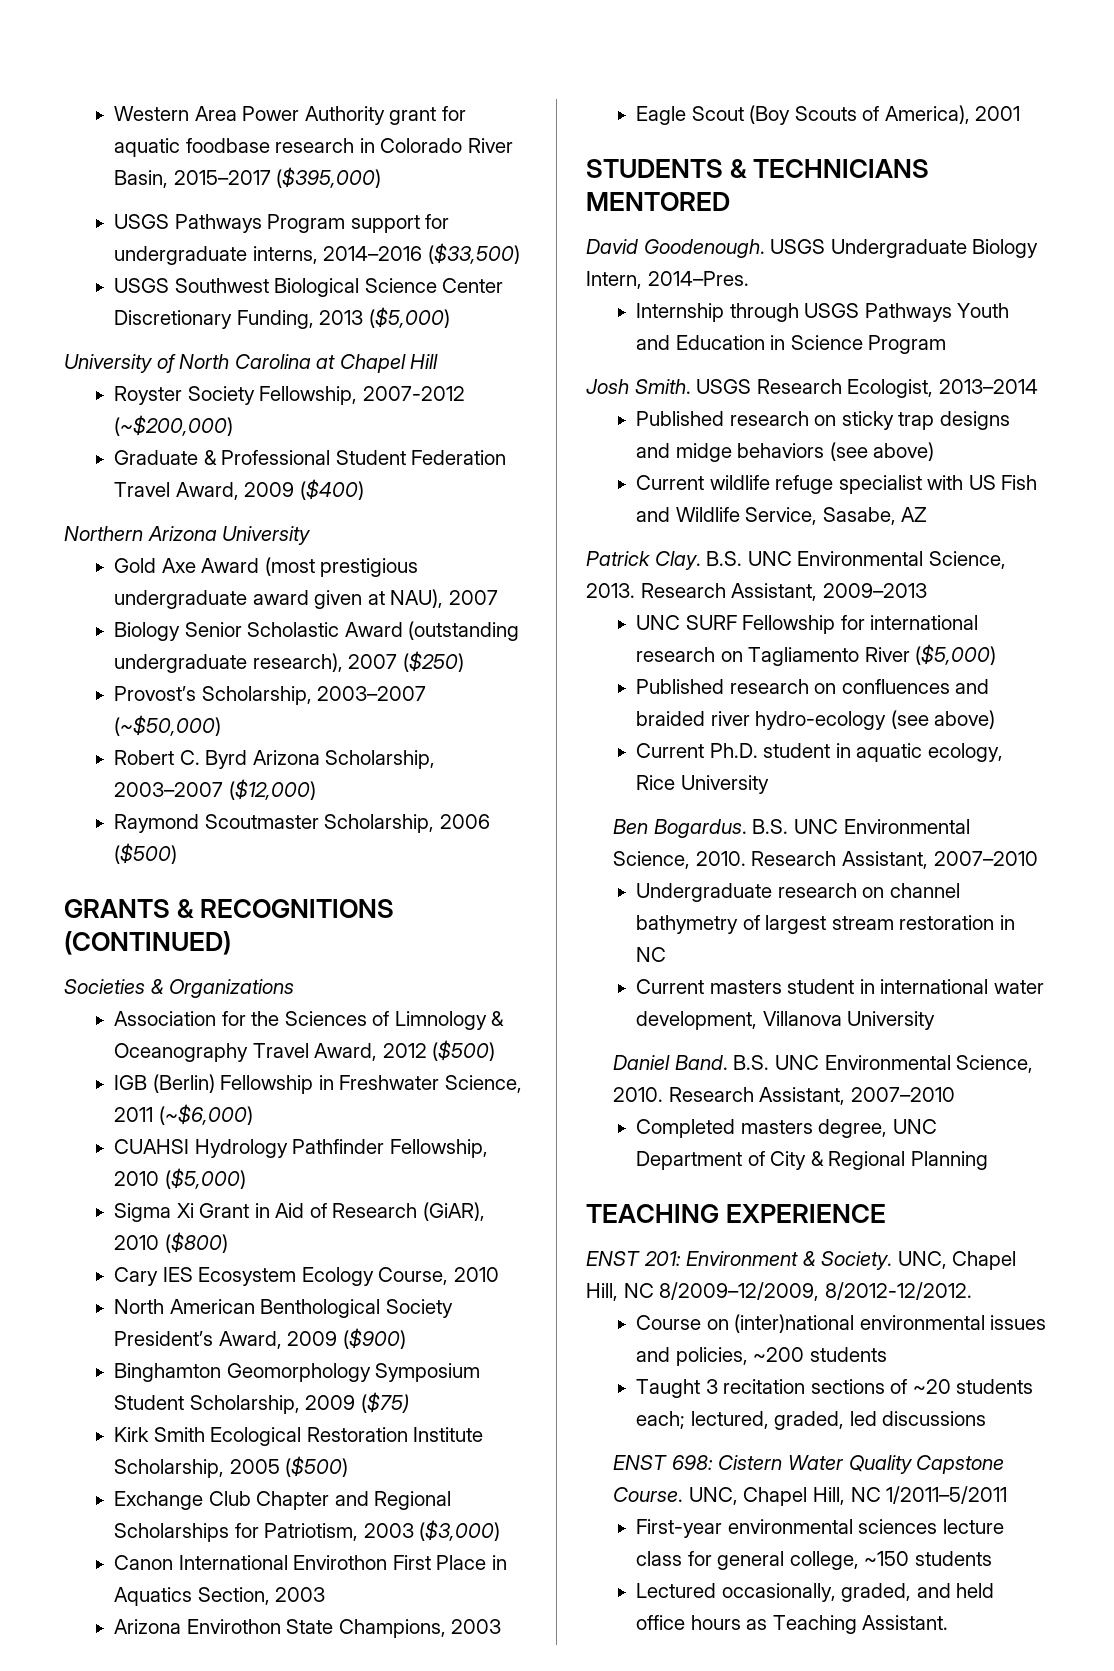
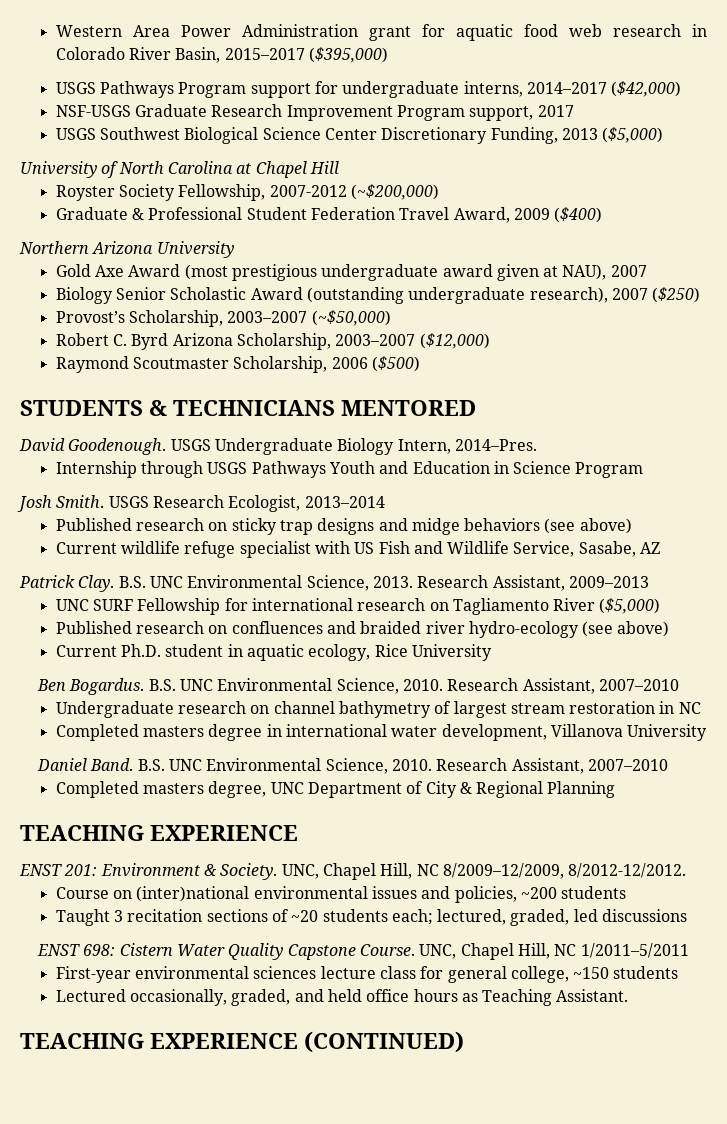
[304,106,385,125] Authority -> [241,24,358,37] Administration
[185,138,270,153] foodbase -> [523,24,602,37] food web
[323,243,520,264] 2014–2016 ($33,500) -> [526,81,682,97] [55,104,574,121] 2014–2017 ($42,000) // NSF-USGS Graduate Research Improvement Program support, 2017
[64,899,395,918] [64,931,231,955] [64,979,295,998] [113,1011,505,1030] [113,1040,496,1062] [113,1074,522,1094] [113,1104,253,1125] [113,1139,488,1158] [113,1168,246,1189] [113,1202,485,1222] [113,1232,228,1253] [113,1267,499,1286] [113,1299,453,1318] [113,1328,406,1349] [113,1363,481,1382] [113,1392,409,1414] [113,1427,484,1446] [113,1456,349,1478] [113,1491,452,1510] [113,1520,501,1542] [113,1555,507,1570] [113,1587,326,1606] [113,1619,502,1638] [635,105,1021,125] // GRANTS & RECOGNITIONS (CONTINUED) // Societies & Organizations // Association for the Sciences of Limnology & Oceanography Travel Award, 2012 ($500) // IGB (Berlin) Fellowship in Freshwater Science, 2011 (~$6,000) // CUAHSI Hydrology Pathfinder Fellowship, 2010 ($5,000) // Sigma Xi Grant in Aid of Research (GiAR), 2010 ($800) // Cary IES Ecosystem Ecology Course, 2010 // North American Benthological Society President’s Award, 2009 ($900) // Binghamton Geomorphology Symposium Student Scholarship, 2009 ($75) // Kirk Smith Ecological Restoration Institute Scholarship, 2005 ($500) // Exchange Club Chapter and Regional Scholarships for Patriotism, 2003 ($3,000) // Canon International Envirothon First Place in Aquatics Section, 2003 // Arizona Envirothon State Champions, 2003 // Eagle Scout (Boy Scouts of America), 2001 -> (420, 364) none
[635,979,855,994] Current masters student -> [55,724,263,741] Completed masters degree
(949, 1622) none -> [20,1031,465,1053] // TEACHING EXPERIENCE (CONTINUED)

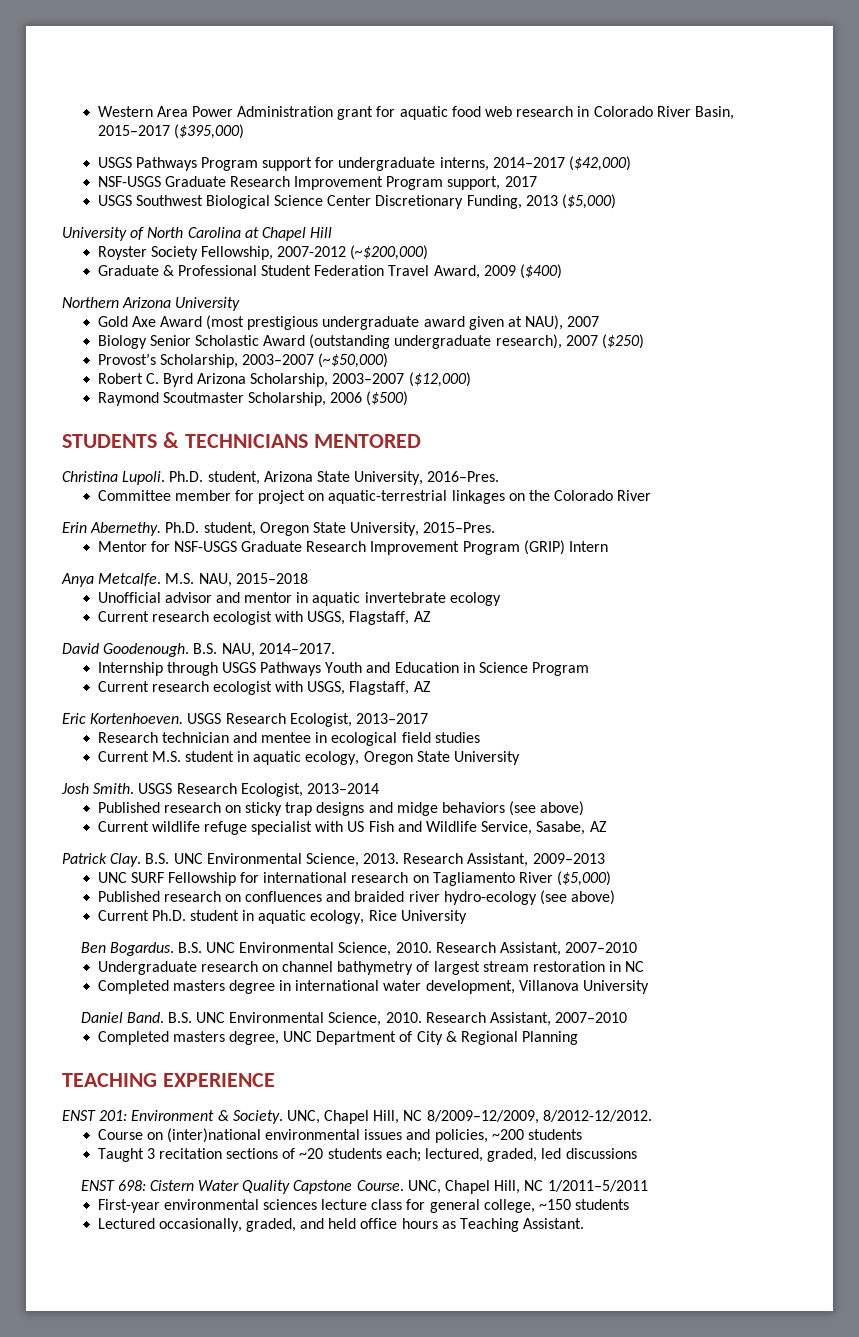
[19,438,537,455] David Goodenough. USGS Undergraduate Biology Intern, 2014–Pres. -> [62,471,500,485] [97,490,652,504] [62,522,496,536] [97,540,609,555] [61,573,308,587] [97,592,501,606] [97,611,431,625] [62,643,335,657] Christina Lupoli. Ph.D. student, Arizona State University, 2016–Pres. // Committee member for project on aquatic-terrestrial linkages on the Colorado River // Erin Abernethy. Ph.D. student, Oregon State University, 2015–Pres. // Mentor for NSF-USGS Graduate Research Improvement Program (GRIP) Intern // Anya Metcalfe. M.S. NAU, 2015–2018 // Unofficial advisor and mentor in aquatic invertebrate ecology // Current research ecologist with USGS, Flagstaff, AZ // David Goodenough. B.S. NAU, 2014–2017.
(644, 470) none -> [97,681,431,695] [62,713,428,727] [97,732,480,746] [97,751,521,765] // Current research ecologist with USGS, Flagstaff, AZ // Eric Kortenhoeven. USGS Research Ecologist, 2013–2017 // Research technician and mentee in ecological field studies // Current M.S. student in aquatic ecology, Oregon State University
[20,1031,465,1053] // TEACHING EXPERIENCE (CONTINUED) -> (585, 1223) none

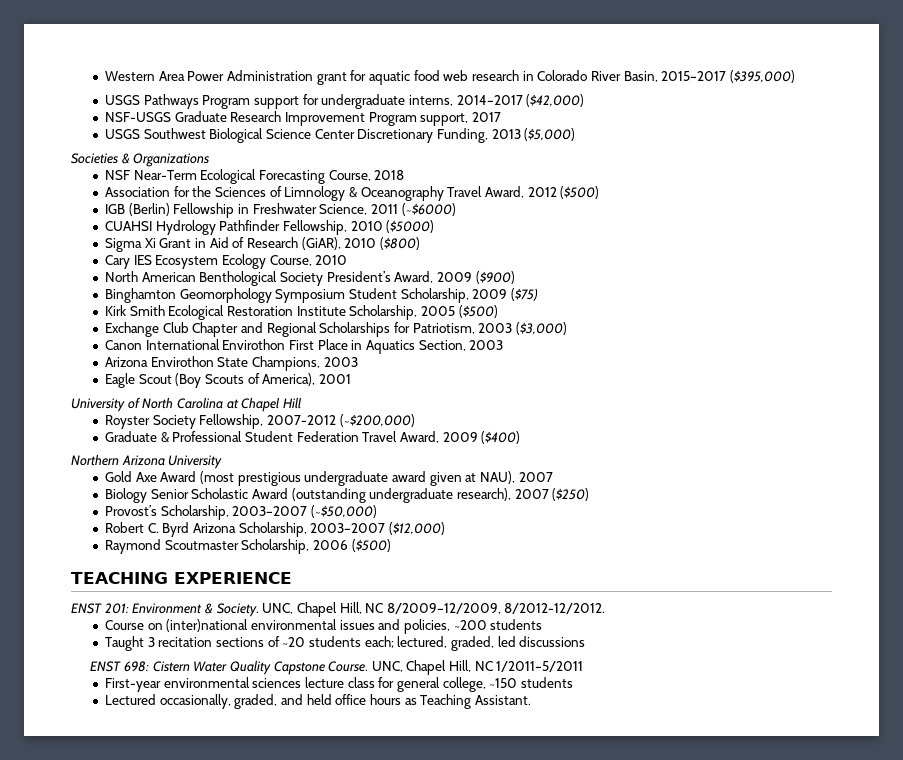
(617, 201) none -> [71,153,210,167] [105,169,405,184] [105,186,600,201] [105,203,456,218] [105,220,435,235] [105,237,420,252] [105,254,348,269] [105,271,515,286] [105,288,538,303] [105,305,498,320] [105,322,567,337] [105,339,504,354] [105,356,358,371] [105,373,351,388] // Societies & Organizations // NSF Near-Term Ecological Forecasting Course, 2018 // Association for the Sciences of Limnology & Oceanography Travel Award, 2012 ($500) // IGB (Berlin) Fellowship in Freshwater Science, 2011 (~$6000) // CUAHSI Hydrology Pathfinder Fellowship, 2010 ($5000) // Sigma Xi Grant in Aid of Research (GiAR), 2010 ($800) // Cary IES Ecosystem Ecology Course, 2010 // North American Benthological Society President’s Award, 2009 ($900) // Binghamton Geomorphology Symposium Student Scholarship, 2009 ($75) // Kirk Smith Ecological Restoration Institute Scholarship, 2005 ($500) // Exchange Club Chapter and Regional Scholarships for Patriotism, 2003 ($3,000) // Canon International Envirothon First Place in Aquatics Section, 2003 // Arizona Envirothon State Champions, 2003 // Eagle Scout (Boy Scouts of America), 2001
[62,432,421,448] [62,471,500,485] [97,490,652,504] [62,522,496,536] [97,540,609,555] [61,573,308,587] [97,592,501,606] [97,611,431,625] [62,643,335,657] [97,662,590,676] [97,681,431,695] [62,713,428,727] [97,732,480,746] [97,751,521,765] [61,783,379,797] [97,801,585,816] [97,821,607,835] [62,853,605,867] [97,871,612,886] [97,890,616,905] [97,910,467,924] [80,942,638,956] [97,961,645,975] [97,980,650,994] [80,1012,628,1026] [97,1031,579,1045] // STUDENTS & TECHNICIANS MENTORED // Christina Lupoli. Ph.D. student, Arizona State University, 2016–Pres. // Committee member for project on aquatic-terrestrial linkages on the Colorado River // Erin Abernethy. Ph.D. student, Oregon State University, 2015–Pres. // Mentor for NSF-USGS Graduate Research Improvement Program (GRIP) Intern // Anya Metcalfe. M.S. NAU, 2015–2018 // Unofficial advisor and mentor in aquatic invertebrate ecology // Current research ecologist with USGS, Flagstaff, AZ // David Goodenough. B.S. NAU, 2014–2017. // Internship through USGS Pathways Youth and Education in Science Program // Current research ecologist with USGS, Flagstaff, AZ // Eric Kortenhoeven. USGS Research Ecologist, 2013–2017 // Research technician and mentee in ecological field studies // Current M.S. student in aquatic ecology, Oregon State University // Josh Smith. USGS Research Ecologist, 2013–2014 // Published research on sticky trap designs and midge behaviors (see above) // Current wildlife refuge specialist with US Fish and Wildlife Service, Sasabe, AZ // Patrick Clay. B.S. UNC Environmental Science, 2013. Research Assistant, 2009–2013 // UNC SURF Fellowship for international research on Tagliamento River ($5,000) // Published research on confluences and braided river hydro-ecology (see above) // Current Ph.D. student in aquatic ecology, Rice University // Ben Bogardus. B.S. UNC Environmental Science, 2010. Research Assistant, 2007–2010 // Undergraduate research on channel bathymetry of largest stream restoration in NC // Completed masters degree in international water development, Villanova University // Daniel Band. B.S. UNC Environmental Science, 2010. Research Assistant, 2007–2010 // Completed masters degree, UNC Department of City & Regional Planning -> (391, 545) none

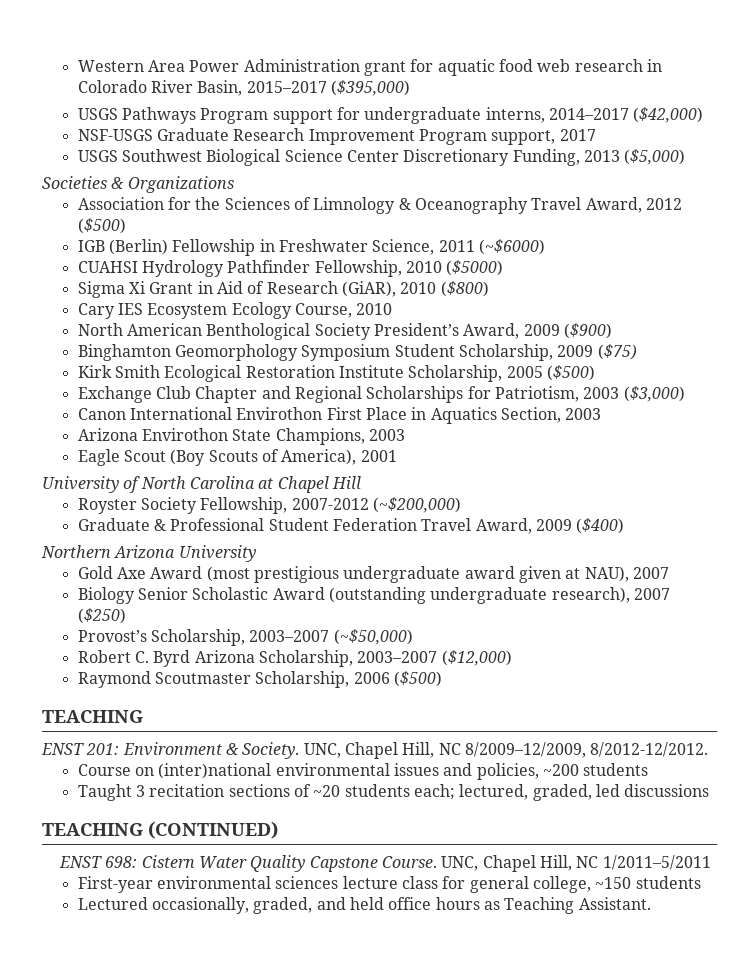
[105,169,405,184] // NSF Near-Term Ecological Forecasting Course, 2018 -> (234, 184) none
[174,572,292,584] EXPERIENCE -> (143, 716) none
(586, 641) none -> [42,821,278,839] // TEACHING (CONTINUED)

